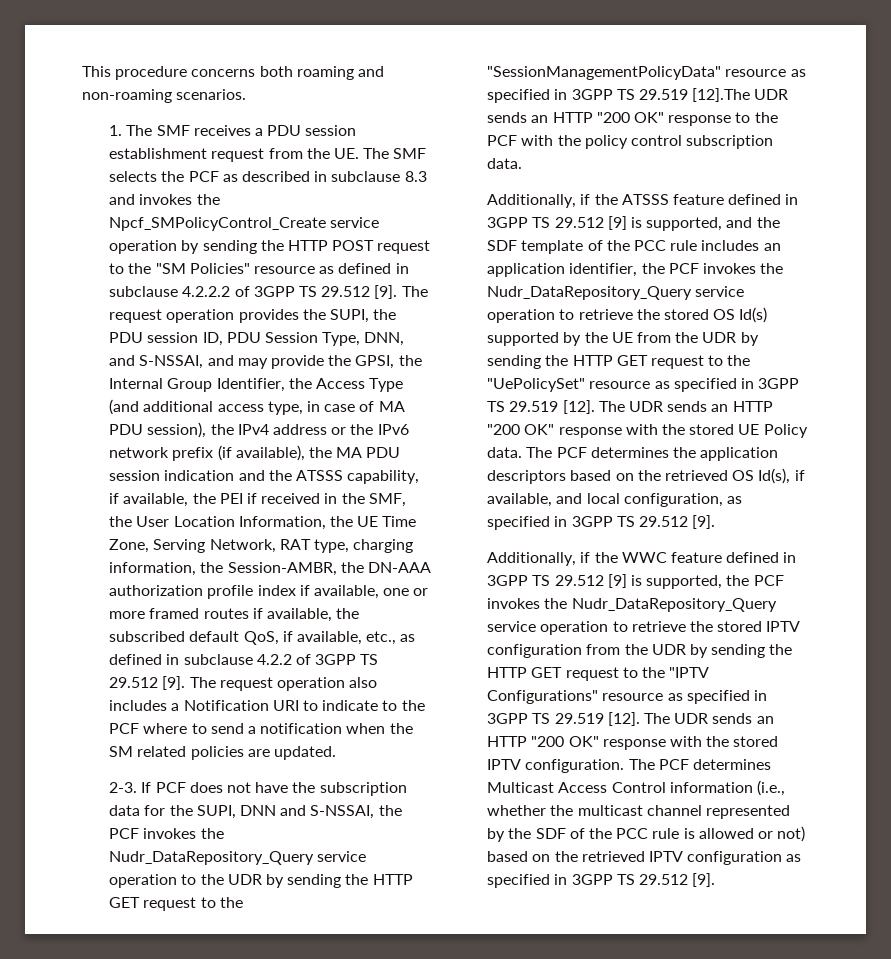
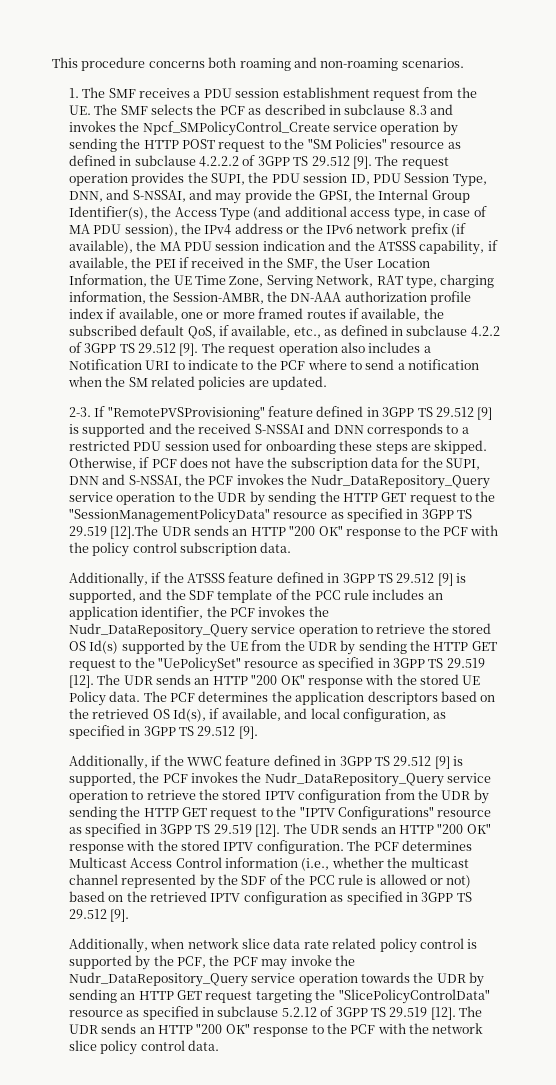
[216,378,285,392] Identifier, -> [68,206,148,220] Identifier(s),
(152, 787) none -> [107,406,493,420] [68,423,469,437] [68,440,488,454] [68,457,150,470] "RemotePVSProvisioning" feature defined in 3GPP TS 29.512 [9] is supported and the received S-NSSAI and DNN corresponds to a restricted PDU session used for onboarding these steps are skipped. Otherwise, if
(716, 880) none -> [68,938,478,953] [68,955,355,970] [68,972,485,987] [68,989,490,1004] [68,1006,483,1020] [68,1023,484,1037] [68,1040,220,1055] // Additionally, when network slice data rate related policy control is supported by the PCF, the PCF may invoke the Nudr_DataRepository_Query service operation towards the UDR by sending an HTTP GET request targeting the "SlicePolicyControlData" resource as specified in subclause 5.2.12 of 3GPP TS 29.519 [12]. The UDR sends an HTTP "200 OK" response to the PCF with the network slice policy control data.

